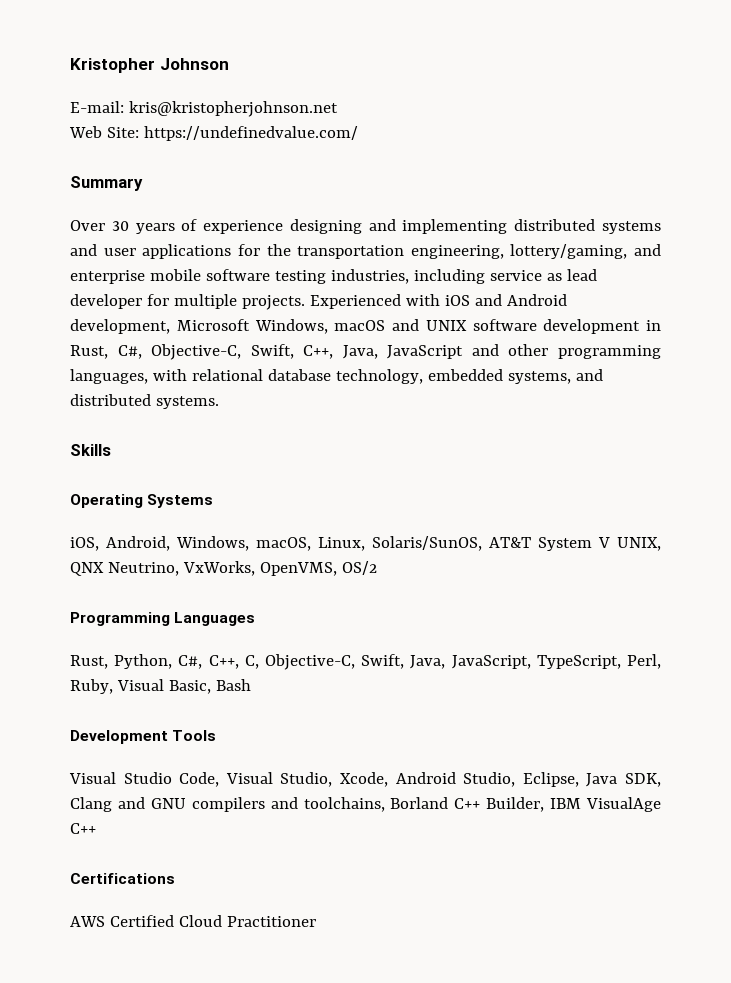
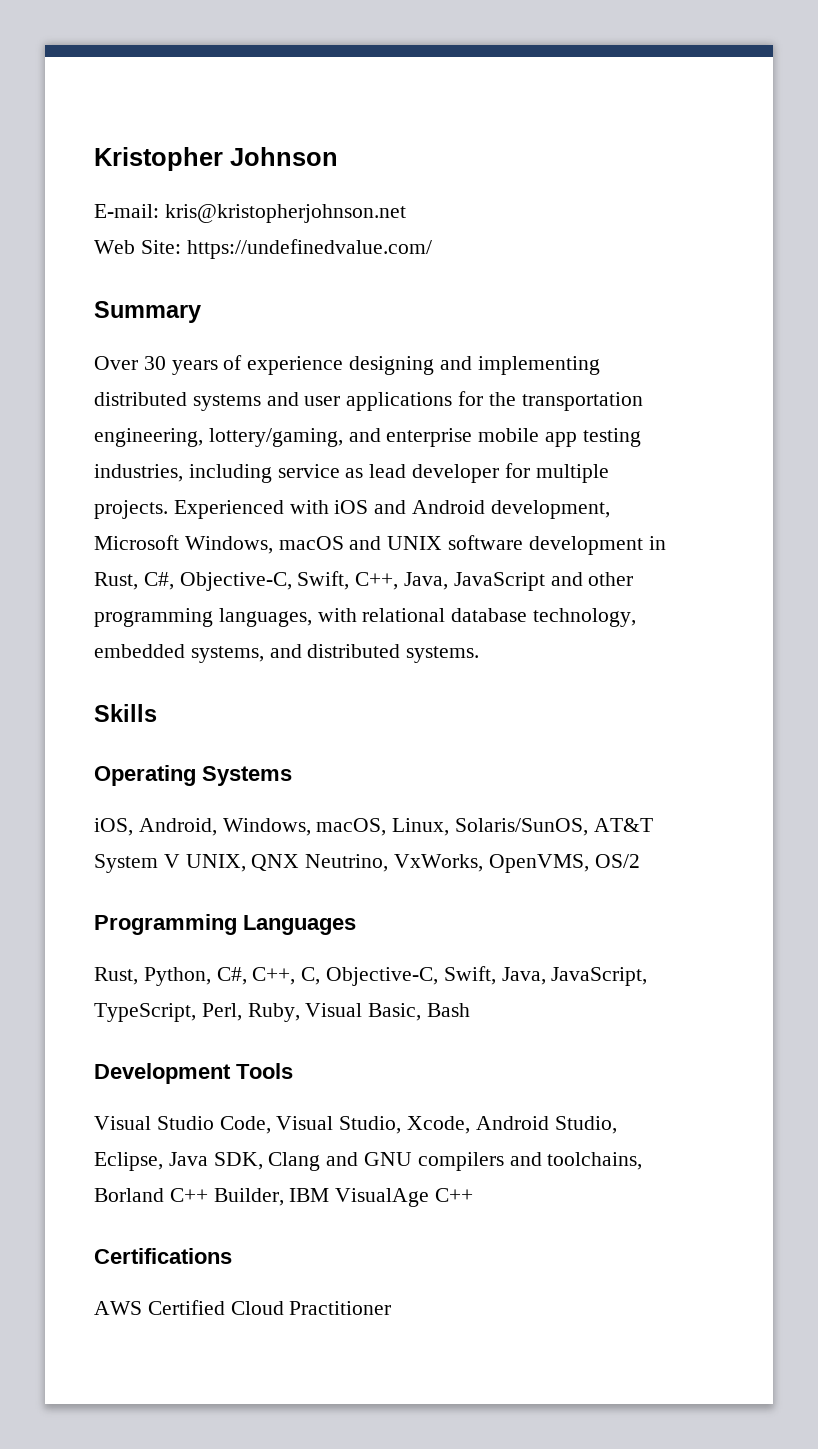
[205,269,270,281] software -> [545,432,578,447] app

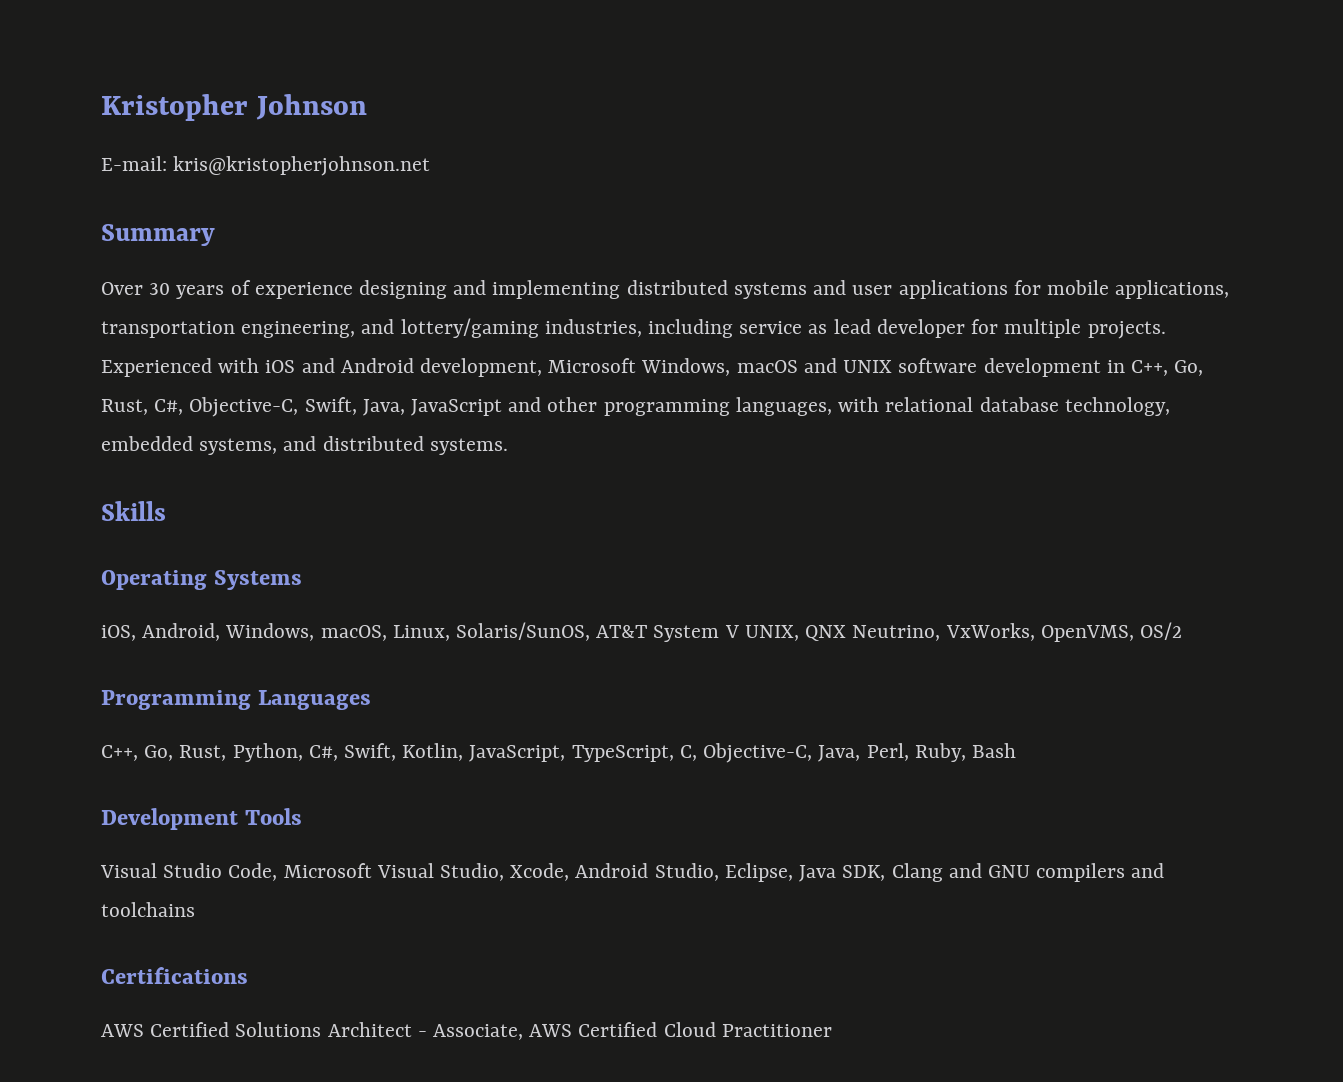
[94,239,432,259] // Web Site: https://undefinedvalue.com/ -> (431, 166) none
[488,392,643,411] [94,428,641,447] the transportation engineering, lottery/gaming, and enterprise mobile app testing -> [1046,280,1230,299] [101,318,539,338] mobile applications, transportation engineering, and lottery/gaming
(666, 543) none -> [1130,360,1204,376] C++, Go,
[355,572,399,590] C++, -> (357, 406) none
(356, 925) none -> [101,745,174,761] C++, Go,
[252,966,648,986] [94,1003,422,1022] C++, C, Objective-C, Swift, Java, JavaScript, TypeScript, Perl, Ruby, Visual Basic, -> [344,743,966,763] Swift, Kotlin, JavaScript, TypeScript, C, Objective-C, Java, Perl, Ruby,
(271, 1125) none -> [283,863,372,878] Microsoft
[547,1152,643,1170] [94,1188,474,1207] [94,1248,232,1264] toolchains, Borland C++ Builder, IBM VisualAge C++ // Certifications // -> [101,902,195,917] [101,967,248,984] [101,1022,524,1040] toolchains // Certifications // AWS Certified Solutions Architect - Associate,

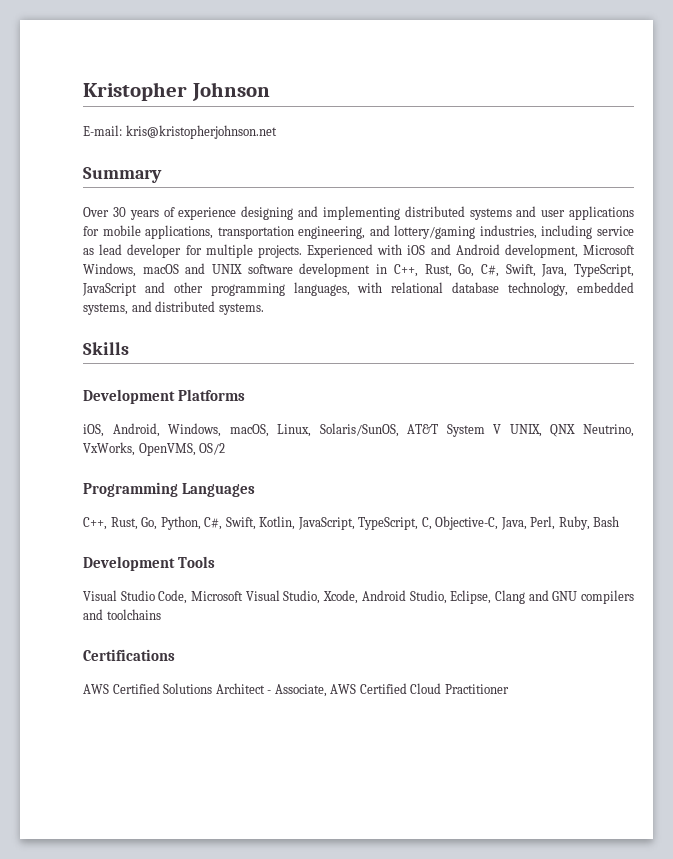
[1174,360,1204,376] [101,397,299,417] Go, Rust, C#, Objective-C, -> [424,264,499,277] Rust, Go, C#,
(405, 407) none -> [573,264,634,277] TypeScript,
[101,570,303,590] Operating Systems -> [83,389,246,404] Development Platforms
[144,745,227,761] Go, Rust, -> [110,517,158,530] Rust, Go,
[799,865,886,882] Java SDK, -> (492, 597) none

